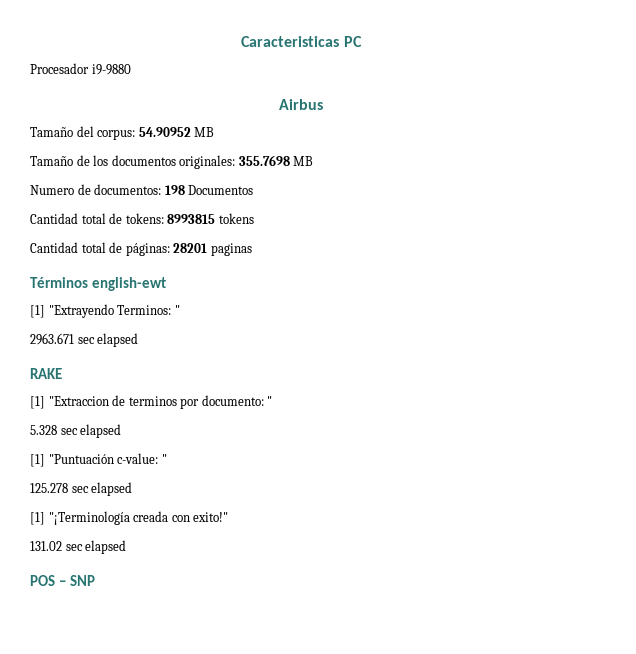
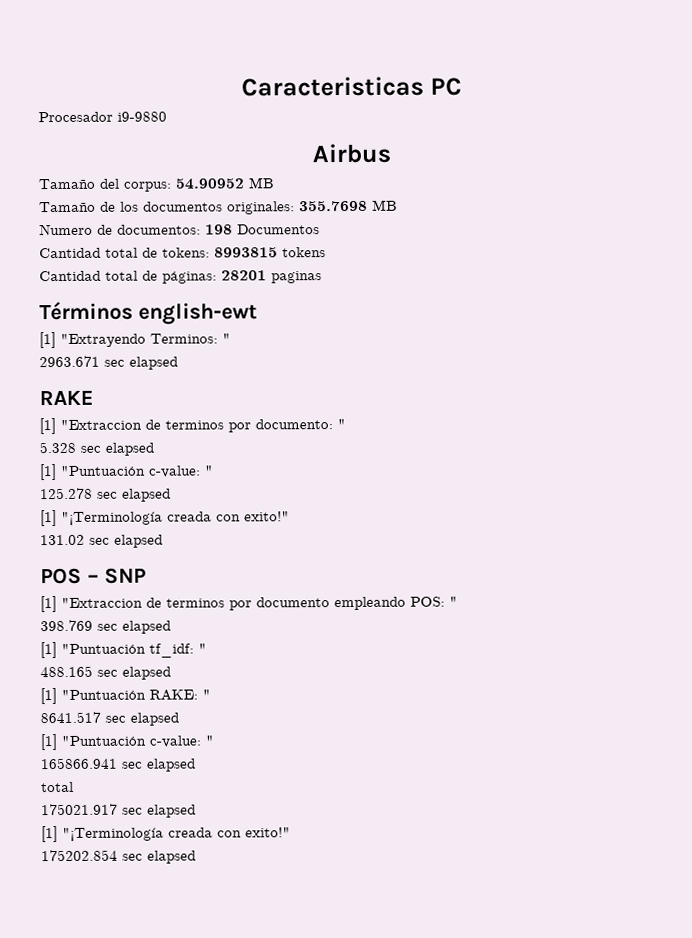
(96, 580) none -> [40,596,458,613] [40,619,171,634] [40,642,207,659] [40,665,171,680] [40,688,211,705] [40,711,179,726] [40,734,214,751] [41,757,196,772] [41,781,74,793] [41,803,196,818] [41,826,291,843] [41,849,196,864] // [1] "Extraccion de terminos por documento empleando POS: " // 398.769 sec elapsed // [1] "Puntuación tf_idf: " // 488.165 sec elapsed // [1] "Puntuación RAKE: " // 8641.517 sec elapsed // [1] "Puntuación c-value: " // 165866.941 sec elapsed // total // 175021.917 sec elapsed // [1] "¡Terminología creada con exito!" // 175202.854 sec elapsed

